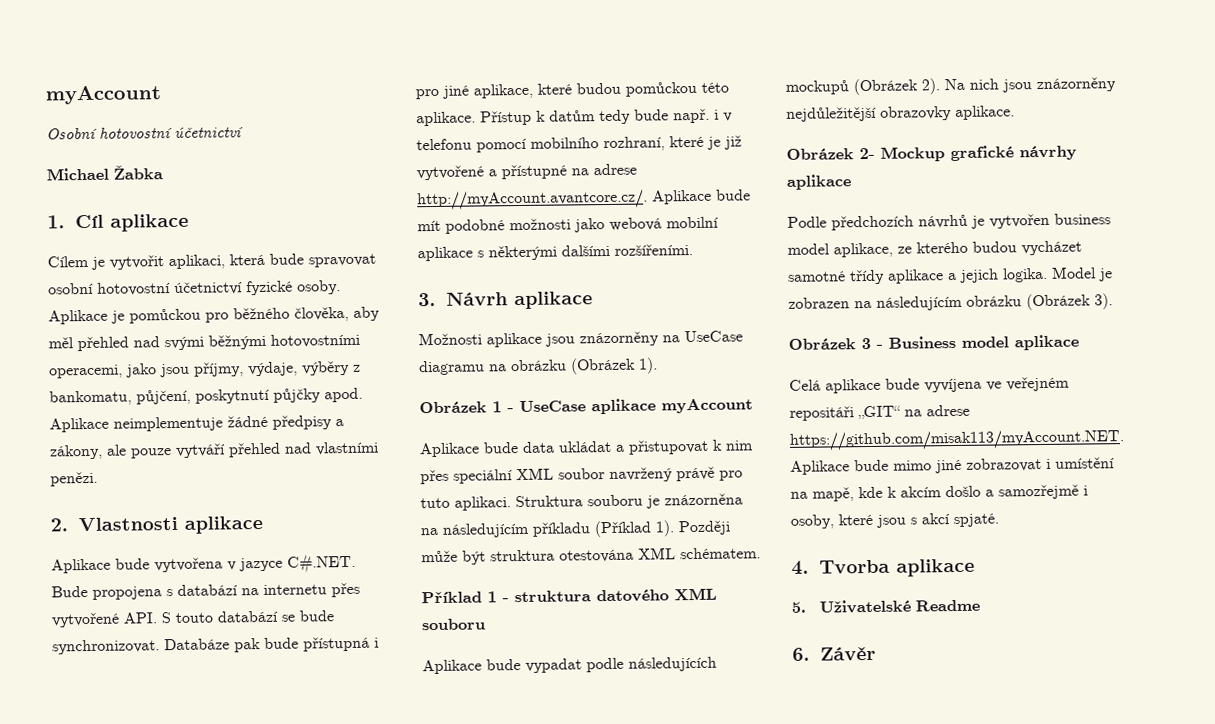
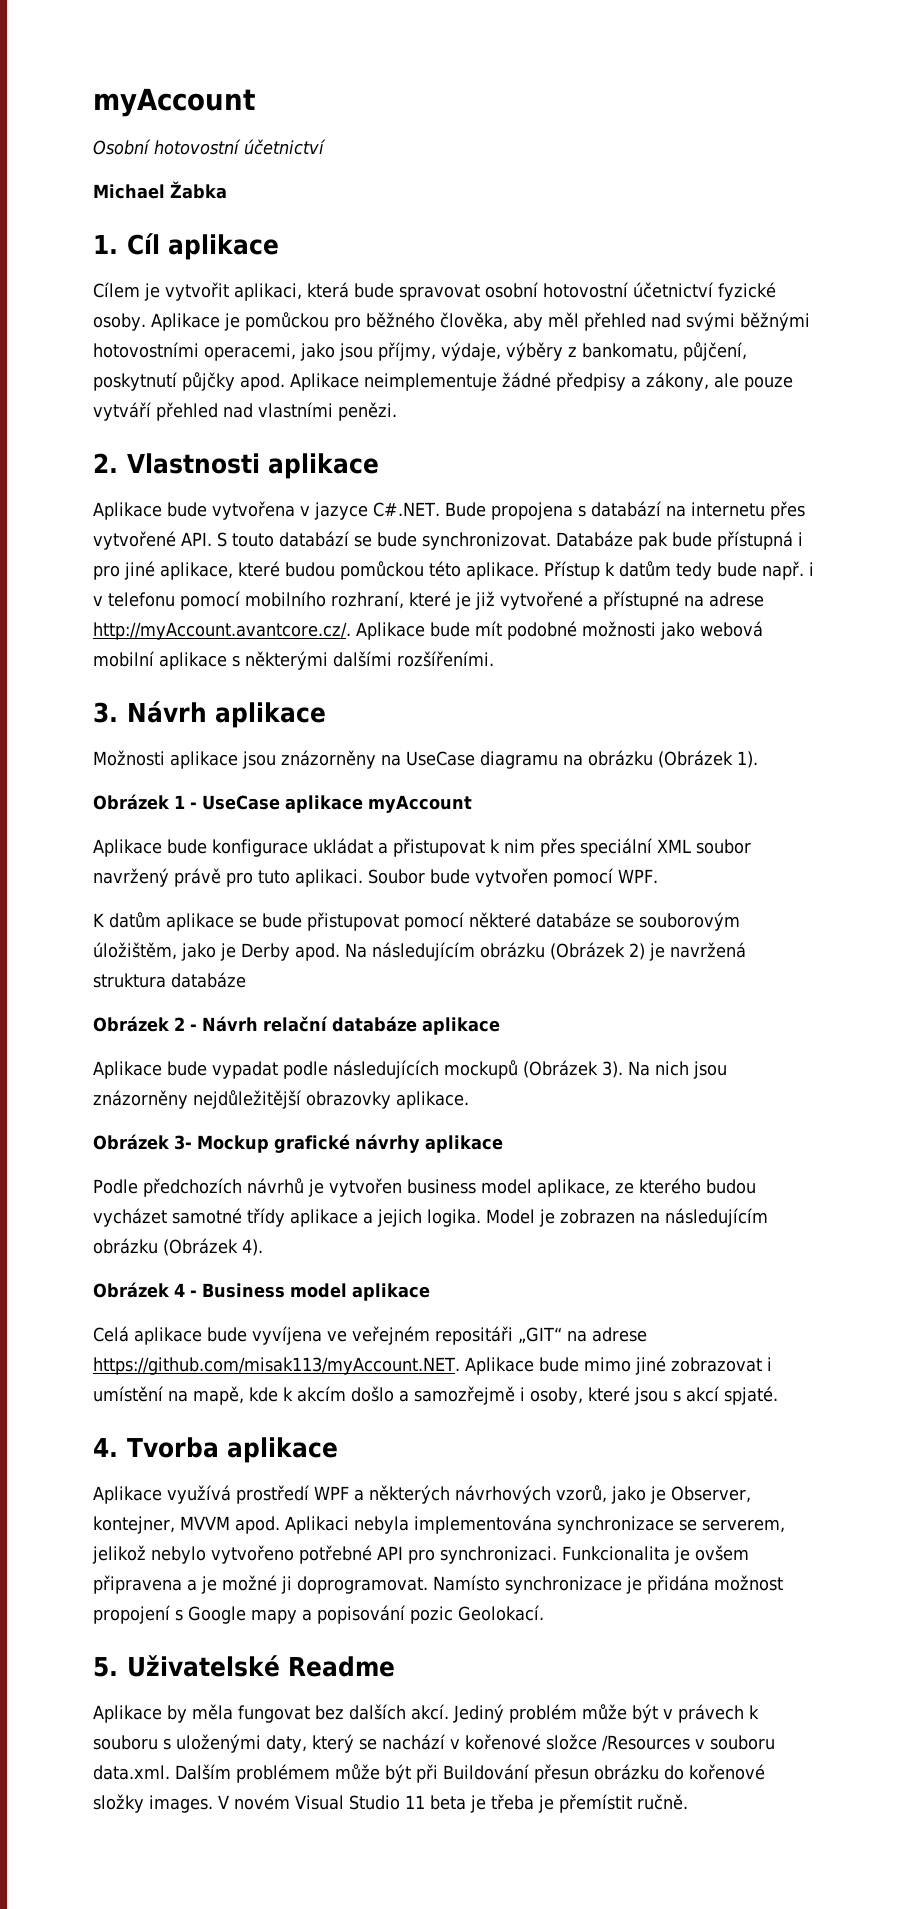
[522,441,555,453] data -> [212,839,308,857] konfigurace
[515,493,743,509] [420,520,730,538] [421,547,761,565] [421,587,717,604] [421,618,486,631] Struktura souboru je znázorněna na následujícím příkladu (Příklad 1). Později může být struktura otestována XML schématem. // Příklad 1 - struktura datového XML souboru -> [368,868,658,887] [93,912,740,931] [93,942,746,961] [93,972,246,988] [93,1016,500,1035] Soubor bude vytvořen pomocí WPF. // K datům aplikace se bude přistupovat pomocí některé databáze se souborovým úložištěm, jako je Derby apod. Na následujícím obrázku (Obrázek 2) je navržená struktura databáze // Obrázek 2 - Návrh relační databáze aplikace
[921,78,940,95] 2). -> [602,1061,623,1078] 3).
[859,147,875,160] 2- -> [174,1135,192,1150] 3-
[1094,293,1113,310] [788,337,871,350] 3). // Obrázek 3 -> [242,1239,263,1256] [93,1282,185,1298] 4). // Obrázek 4
[791,599,980,614] [792,646,876,661] 5. Uživatelské Readme // 6. Závěr -> [93,1485,751,1504] [93,1515,785,1534] [92,1545,749,1564] [93,1575,783,1594] [93,1605,544,1624] [93,1655,395,1677] [93,1704,759,1723] [93,1734,775,1753] [93,1764,765,1783] [93,1794,688,1813] Aplikace využívá prostředí WPF a některých návrhových vzorů, jako je Observer, kontejner, MVVM apod. Aplikaci nebyla implementována synchronizace se serverem, jelikož nebylo vytvořeno potřebné API pro synchronizaci. Funkcionalita je ovšem připravena a je možné ji doprogramovat. Namísto synchronizace je přidána možnost propojení s Google mapy a popisování pozic Geolokací. // 5. Uživatelské Readme // Aplikace by měla fungovat bez dalších akcí. Jediný problém může být v právech k souboru s uloženými daty, který se nachází v kořenové složce /Resources v souboru data.xml. Dalším problémem může být při Buildování přesun obrázku do kořenové složky images. V novém Visual Studio 11 beta je třeba je přemístit ručně.

